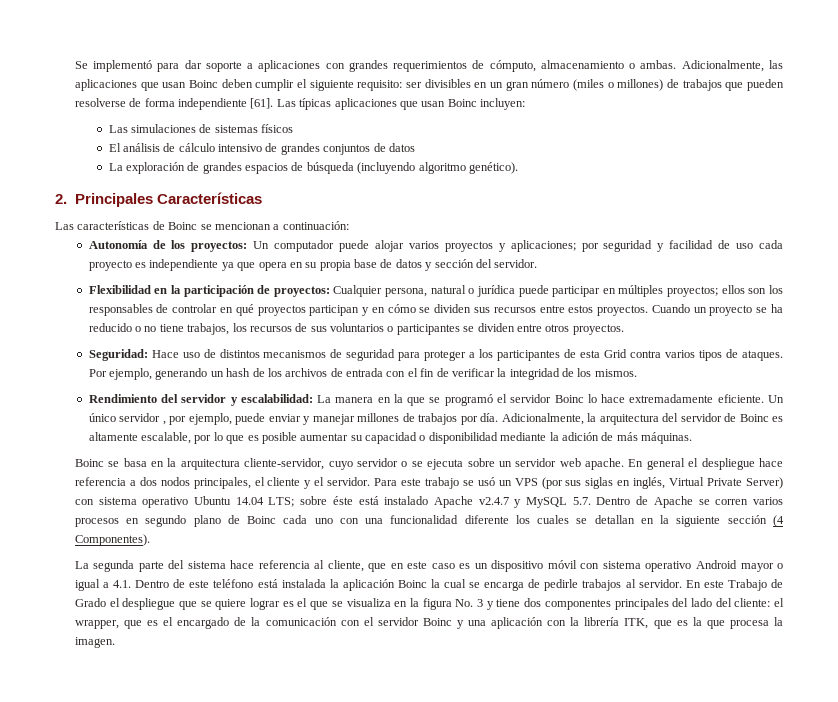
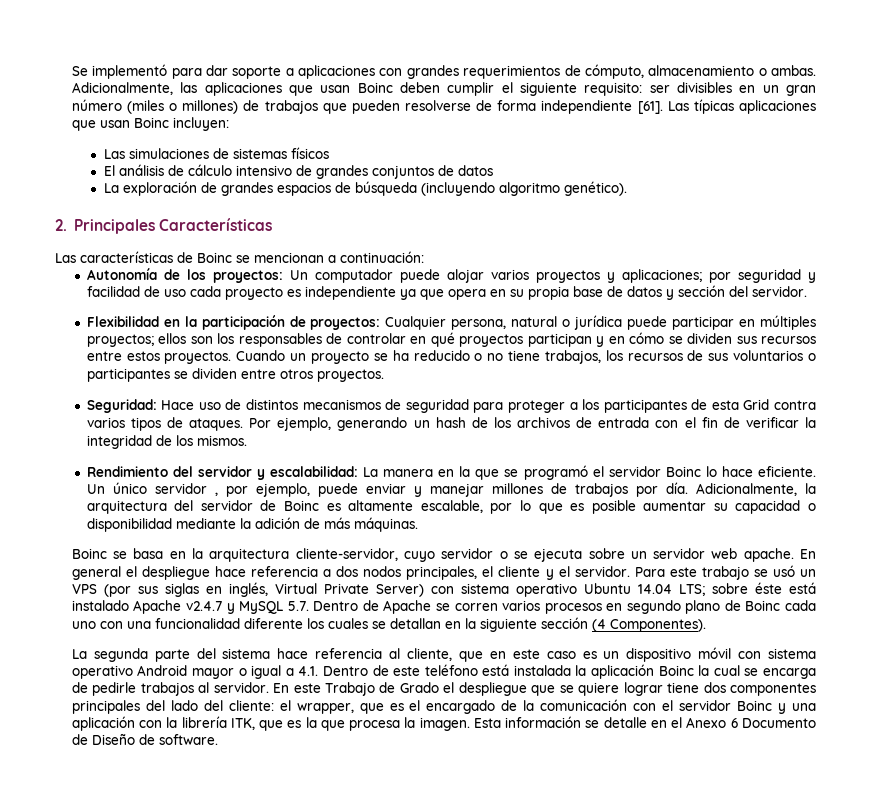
[629,394,714,403] extremadamente -> (753, 471) none
[282,598,494,610] es el que se visualiza en la figura No. 3 y -> (663, 689) none
(115, 642) none -> [473,716,817,728] [71,733,218,745] Esta información se detalle en el Anexo 6 Documento de Diseño de software.

